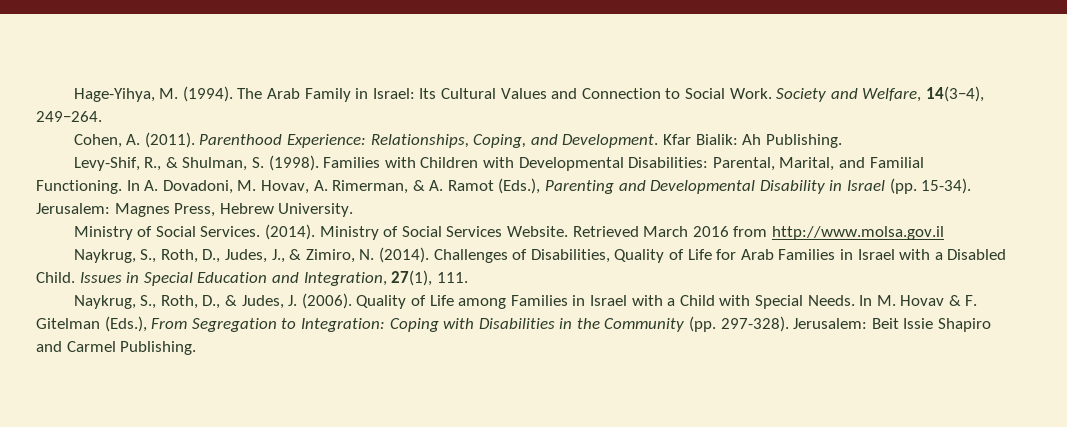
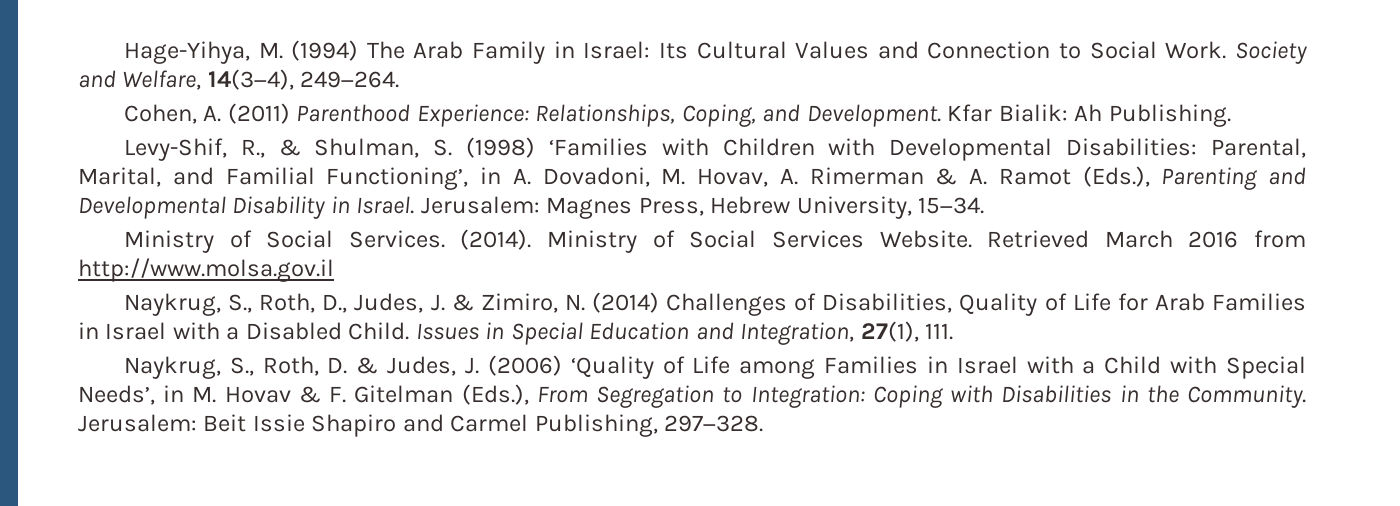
[182,86,233,102] (1994). -> [291,40,359,61] (1994)
[144,132,195,148] (2011). -> [227,103,290,124] (2011)
[268,155,381,171] (1998). Families -> [466,137,648,158] (1998) ‘Families
[36,180,140,194] Functioning. In -> [326,167,501,190] Functioning’, in
[332,180,409,194] Rimerman, -> [809,167,924,185] Rimerman
[847,178,972,194] Israel (pp. 15-34). -> [356,196,415,214] Israel.
[278,203,354,217] University. -> [796,196,985,219] University, 15−34.
[271,249,285,263] J., -> [430,294,445,311] J.
[379,247,430,263] (2014). -> [591,292,659,313] (2014)
[202,295,221,309] D., -> [327,357,348,374] D.
[301,293,407,309] (2006). Quality -> [487,355,654,379] (2006) ‘Quality
[807,295,873,306] Needs. In -> [78,385,185,405] Needs’, in
[604,316,789,332] Community (pp. 297-328). -> [1187,385,1307,408] Community.
[120,341,197,355] Publishing. -> [534,414,764,437] Publishing, 297−328.

